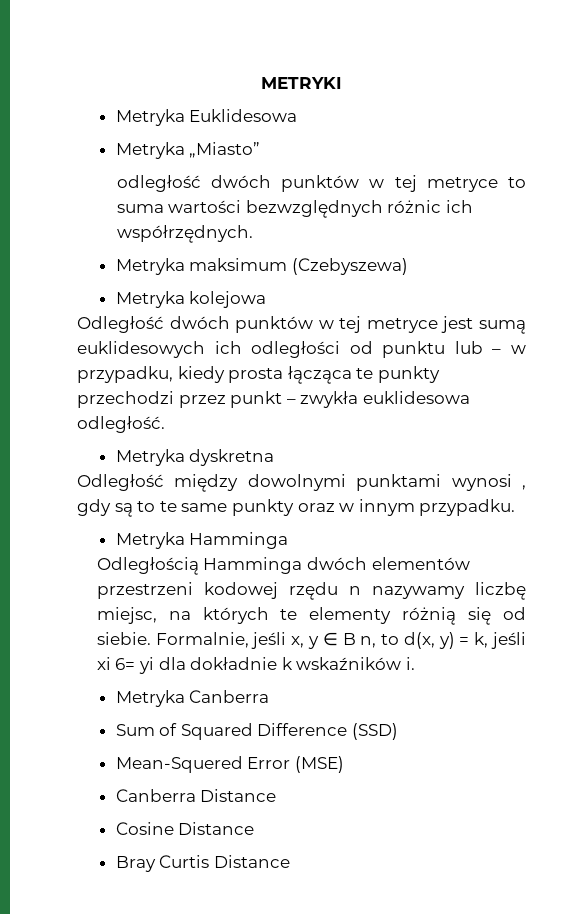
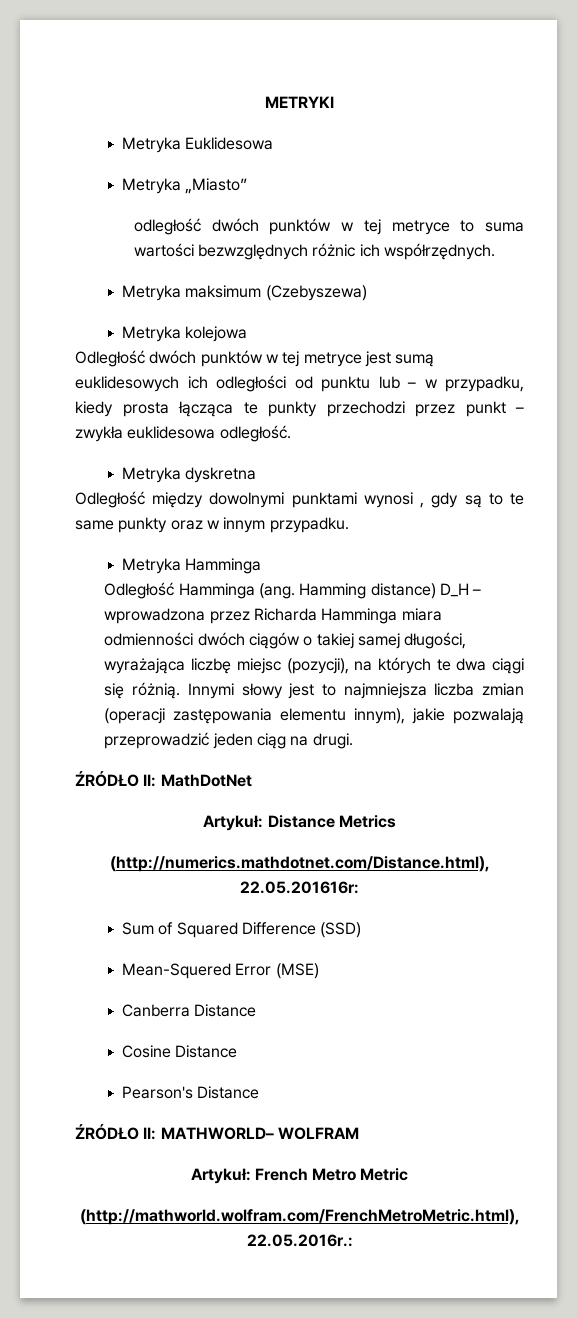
[96,557,470,575] [96,582,526,600] [96,607,526,625] [96,632,526,649] [96,657,415,674] [115,690,270,707] Odległością Hamminga dwóch elementów przestrzeni kodowej rzędu n nazywamy liczbę miejsc, na których te elementy różnią się od siebie. Formalnie, jeśli x, y ∈ B n, to d(x, y) = k, jeśli xi 6= yi dla dokładnie k wskaźników i. // Metryka Canberra -> [104,582,482,599] [104,608,442,624] [104,632,467,649] [104,657,524,674] [104,682,524,699] [104,708,525,724] [104,732,353,749] [75,771,252,787] [203,815,396,831] [109,856,490,872] [240,881,359,894] Odległość Hamminga (ang. Hamming distance) D_H – wprowadzona przez Richarda Hamminga miara odmienności dwóch ciągów o takiej samej długości, wyrażająca liczbę miejsc (pozycji), na których te dwa ciągi się różnią. Innymi słowy jest to najmniejsza liczba zmian (operacji zastępowania elementu innym), jakie pozwalają przeprowadzić jeden ciąg na drugi. // ŹRÓDŁO II: MathDotNet // Artykuł: Distance Metrics // (http://numerics.mathdotnet.com/Distance.html), 22.05.201616r:
[115,855,290,872] Bray Curtis Distance -> [121,1086,260,1099] [75,1124,359,1140] [190,1168,409,1184] [79,1209,520,1225] [246,1234,353,1247] Pearson's Distance // ŹRÓDŁO II: MATHWORLD– WOLFRAM // Artykuł: French Metro Metric // (http://mathworld.wolfram.com/FrenchMetroMetric.html), 22.05.2016r.:

